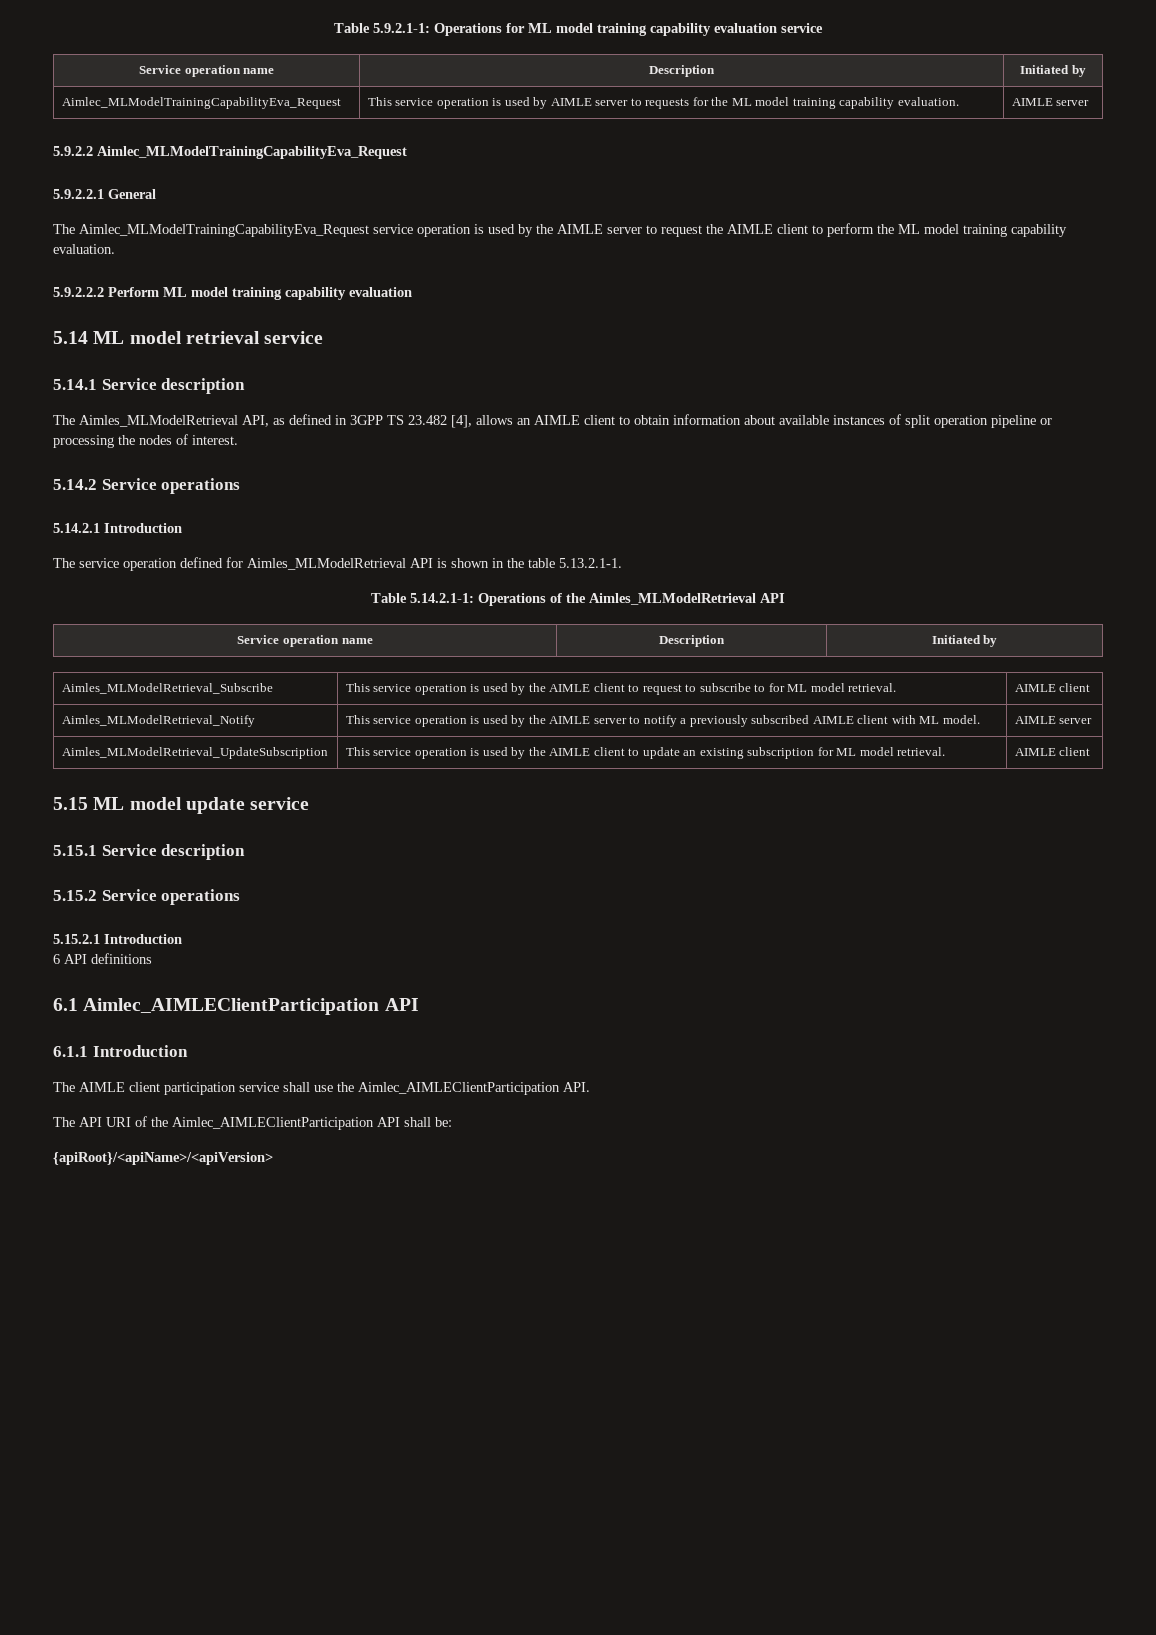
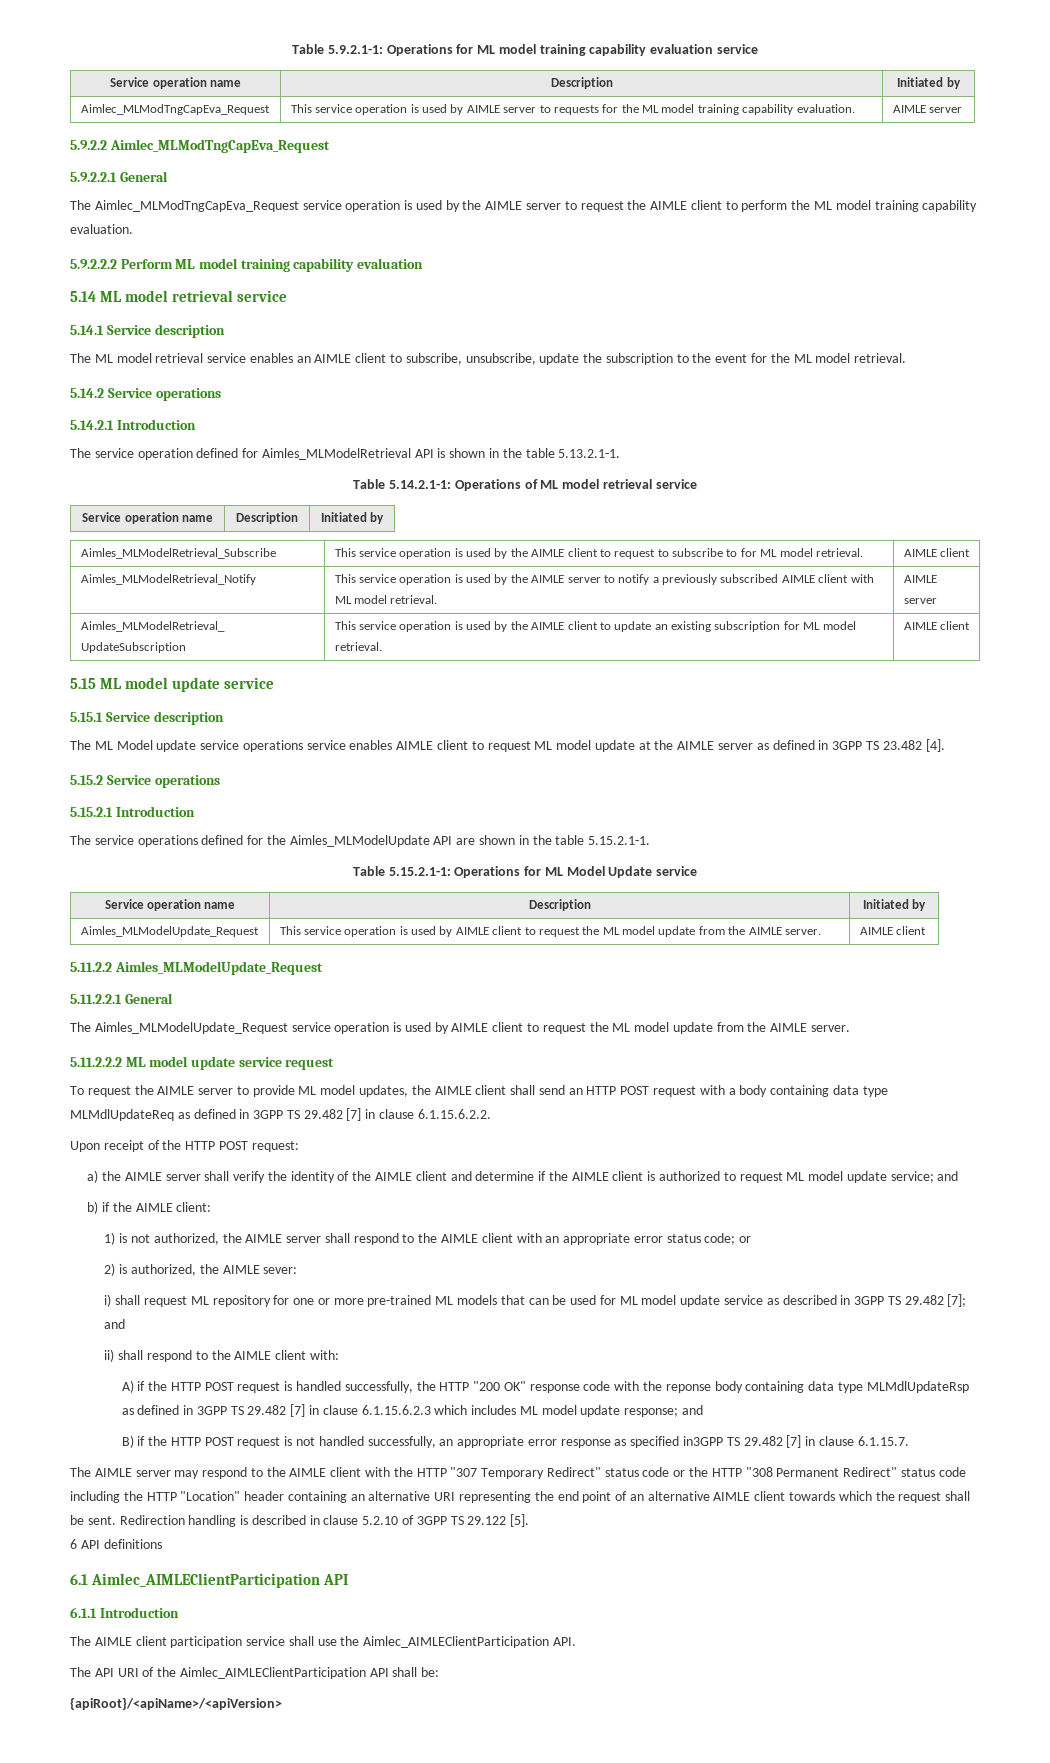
[61,97,341,109] Aimlec_MLModelTrainingCapabilityEva_Request -> [80,104,270,115] Aimlec_MLModTngCapEva_Request
[97,146,407,159] Aimlec_MLModelTrainingCapabilityEva_Request -> [109,139,330,153] Aimlec_MLModTngCapEva_Request
[79,224,369,237] Aimlec_MLModelTrainingCapabilityEva_Request -> [94,200,299,212] Aimlec_MLModTngCapEva_Request
[79,414,1052,428] [53,434,238,448] Aimles_MLModelRetrieval API, as defined in 3GPP TS 23.482 [4], allows an AIMLE client to obtain information about available instances of split operation pipeline or processing the nodes of interest. -> [94,353,907,365] ML model retrieval service enables an AIMLE client to subscribe, unsubscribe, update the subscription to the event for the ML model retrieval.
[566,593,785,605] the Aimles_MLModelRetrieval API -> [540,479,697,489] ML model retrieval service
[942,715,980,724] model. -> [353,595,438,604] model retrieval.
(246, 852) none -> [70,739,945,752] // The ML Model update service operations service enables AIMLE client to request ML model update at the AIMLE server as defined in 3GPP TS 23.482 [4].
(182, 939) none -> [70,835,651,847] [352,866,698,878] [104,899,236,911] [528,899,591,911] [862,899,927,911] [80,926,259,937] [279,926,821,937] [859,926,926,935] [70,961,323,975] [70,993,173,1004] [70,1022,851,1034] [70,1056,335,1070] [70,1085,888,1097] [70,1108,491,1121] [70,1140,299,1152] [87,1170,959,1183] [87,1201,212,1214] [104,1232,752,1245] [104,1263,298,1276] [104,1294,967,1307] [104,1319,126,1329] [104,1349,339,1362] [121,1380,969,1393] [121,1404,704,1417] [121,1435,909,1448] [70,1467,966,1479] [70,1491,971,1503] [70,1514,530,1527] // The service operations defined for the Aimles_MLModelUpdate API are shown in the table 5.15.2.1-1. // Table 5.15.2.1-1: Operations for ML Model Update service // Service operation name | Description | Initiated by // Aimles_MLModelUpdate_Request | This service operation is used by AIMLE client to request the ML model update from the AIMLE server. | AIMLE client // 5.11.2.2 Aimles_MLModelUpdate_Request // 5.11.2.2.1 General // The Aimles_MLModelUpdate_Request service operation is used by AIMLE client to request the ML model update from the AIMLE server. // 5.11.2.2.2 ML model update service request // To request the AIMLE server to provide ML model updates, the AIMLE client shall send an HTTP POST request with a body containing data type MLMdlUpdateReq as defined in 3GPP TS 29.482 [7] in clause 6.1.15.6.2.2. // Upon receipt of the HTTP POST request: // a) the AIMLE server shall verify the identity of the AIMLE client and determine if the AIMLE client is authorized to request ML model update service; and // b) if the AIMLE client: // 1) is not authorized, the AIMLE server shall respond to the AIMLE client with an appropriate error status code; or // 2) is authorized, the AIMLE sever: // i) shall request ML repository for one or more pre-trained ML models that can be used for ML model update service as described in 3GPP TS 29.482 [7]; and // ii) shall respond to the AIMLE client with: // A) if the HTTP POST request is handled successfully, the HTTP "200 OK" response code with the reponse body containing data type MLMdlUpdateRsp as defined in 3GPP TS 29.482 [7] in clause 6.1.15.6.2.3 which includes ML model update response; and // B) if the HTTP POST request is not handled successfully, an appropriate error response as specified in3GPP TS 29.482 [7] in clause 6.1.15.7. // The AIMLE server may respond to the AIMLE client with the HTTP "307 Temporary Redirect" status code or the HTTP "308 Permanent Redirect" status code including the HTTP "Location" header containing an alternative URI representing the end point of an alternative AIMLE client towards which the request shall be sent. Redirection handling is described in clause 5.2.10 of 3GPP TS 29.122 [5].

